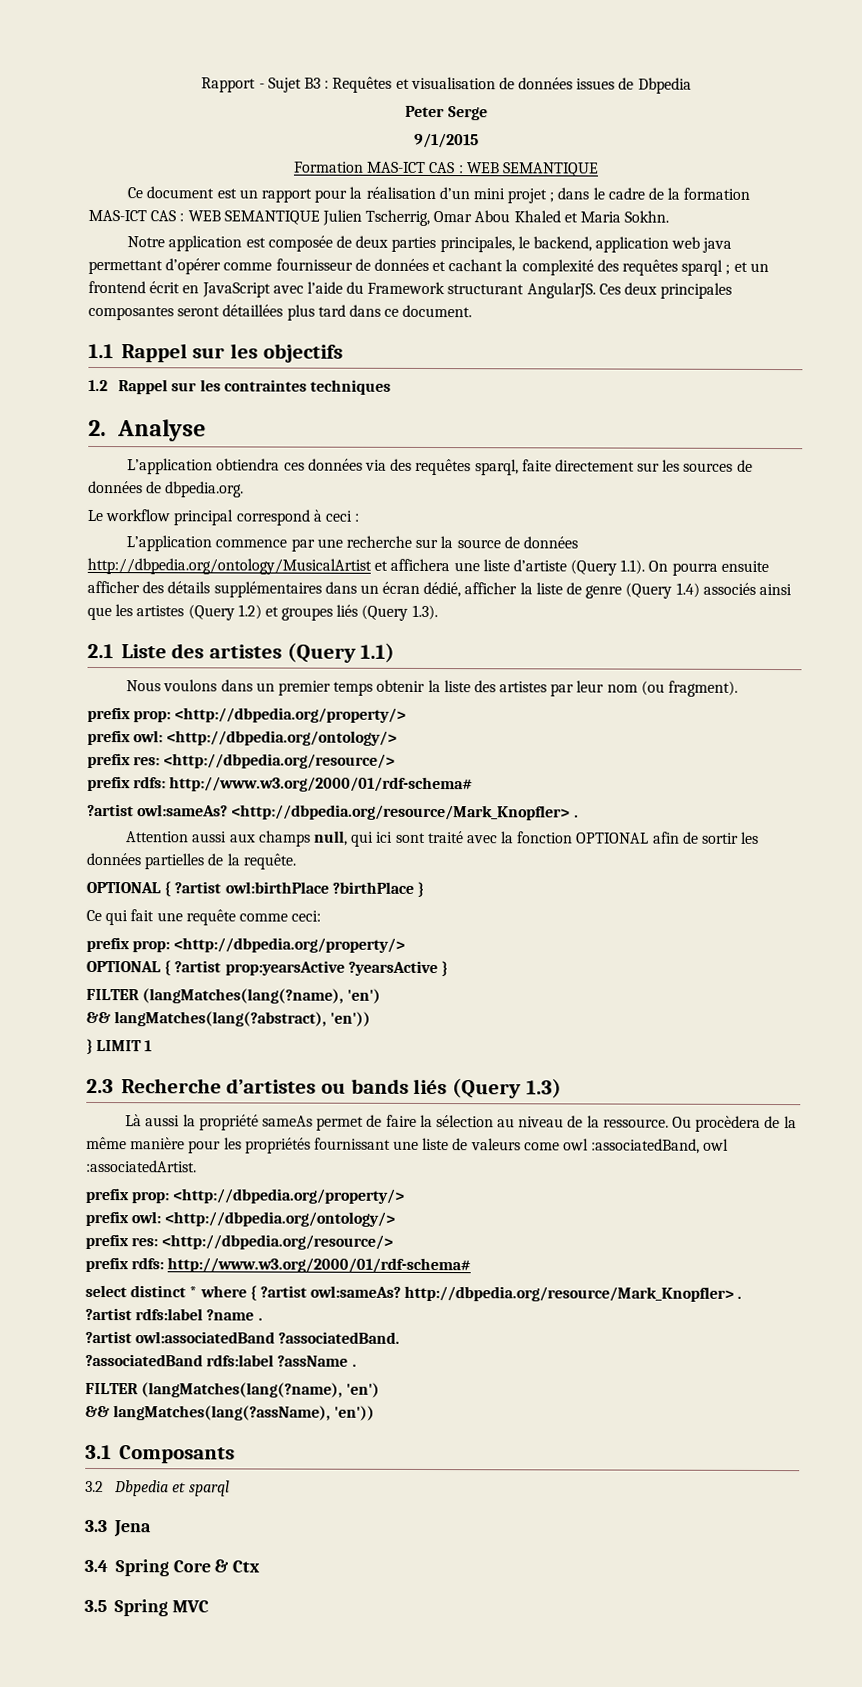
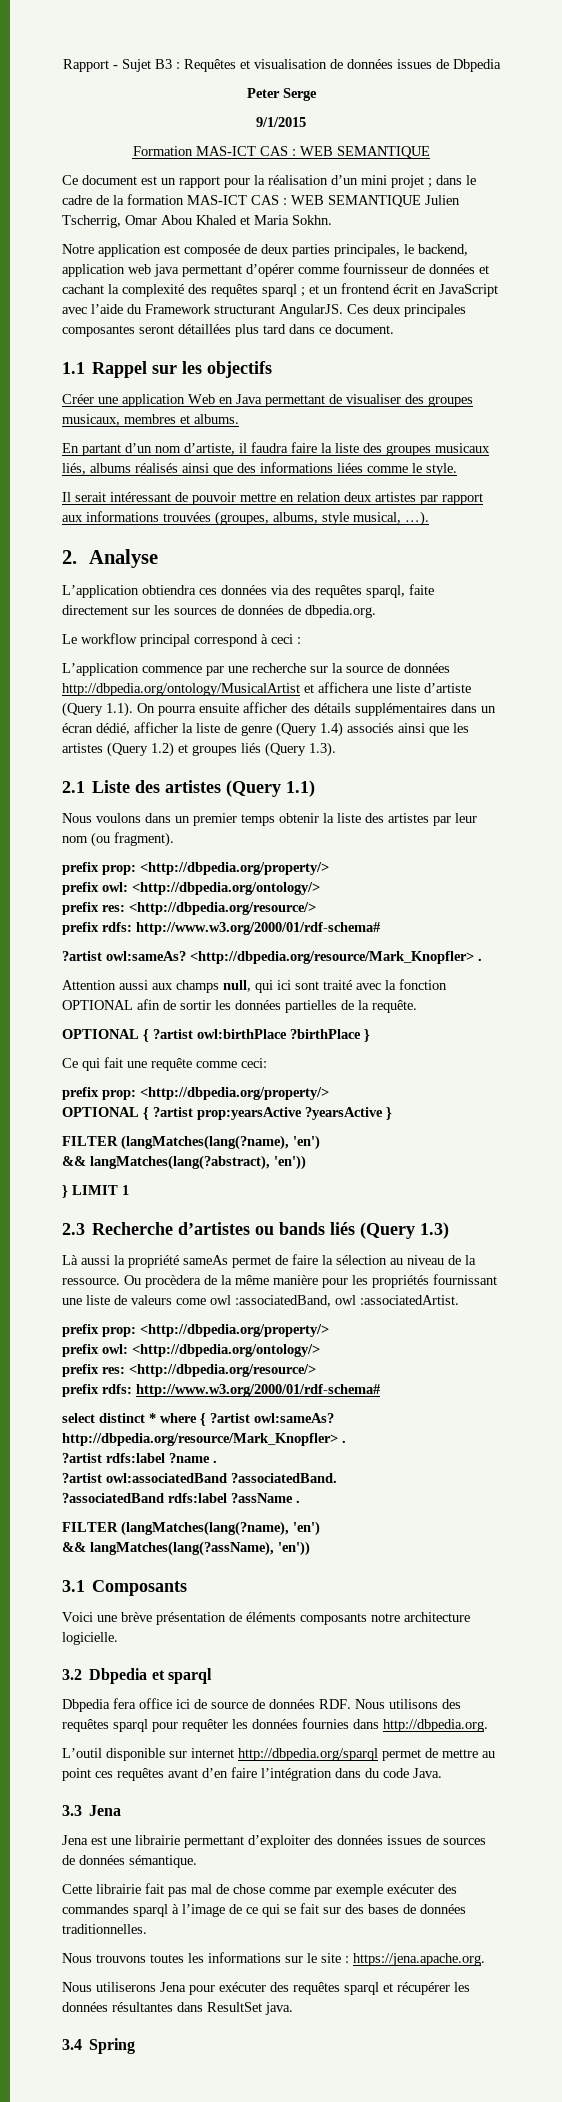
[88,379,391,395] 1.2 Rappel sur les contraintes techniques -> [62,394,473,407] [62,414,239,426] [62,442,490,456] [62,462,457,476] [62,492,483,505] [62,511,429,526] Créer une application Web en Java permettant de visualiser des groupes musicaux, membres et albums. // En partant d’un nom d’artiste, il faudra faire la liste des groupes musicaux liés, albums réalisés ainsi que des informations liées comme le style. // Il serait intéressant de pouvoir mettre en relation deux artistes par rapport aux informations trouvées (groupes, albums, style musical, …).
[85,1480,230,1497] [84,1519,152,1538] [84,1559,261,1577] [84,1599,209,1617] 3.2 Dbpedia et sparql // 3.3 Jena // 3.4 Spring Core & Ctx // 3.5 Spring MVC -> [62,1612,470,1625] [62,1632,118,1645] [62,1668,212,1684] [62,1698,461,1712] [62,1718,488,1732] [62,1748,495,1761] [62,1767,442,1781] [62,1805,122,1816] [62,1835,486,1848] [62,1855,197,1868] [62,1883,457,1897] [62,1903,466,1917] [62,1924,147,1934] [62,1952,485,1966] [62,1982,470,1995] [62,2002,293,2015] [62,2038,136,2054] Voici une brève présentation de éléments composants notre architecture logicielle. // 3.2 Dbpedia et sparql // Dbpedia fera office ici de source de données RDF. Nous utilisons des requêtes sparql pour requêter les données fournies dans http://dbpedia.org. // L’outil disponible sur internet http://dbpedia.org/sparql permet de mettre au point ces requêtes avant d’en faire l’intégration dans du code Java. // 3.3 Jena // Jena est une librairie permettant d’exploiter des données issues de sources de données sémantique. // Cette librairie fait pas mal de chose comme par exemple exécuter des commandes sparql à l’image de ce qui se fait sur des bases de données traditionnelles. // Nous trouvons toutes les informations sur le site : https://jena.apache.org. // Nous utiliserons Jena pour exécuter des requêtes sparql et récupérer les données résultantes dans ResultSet java. // 3.4 Spring

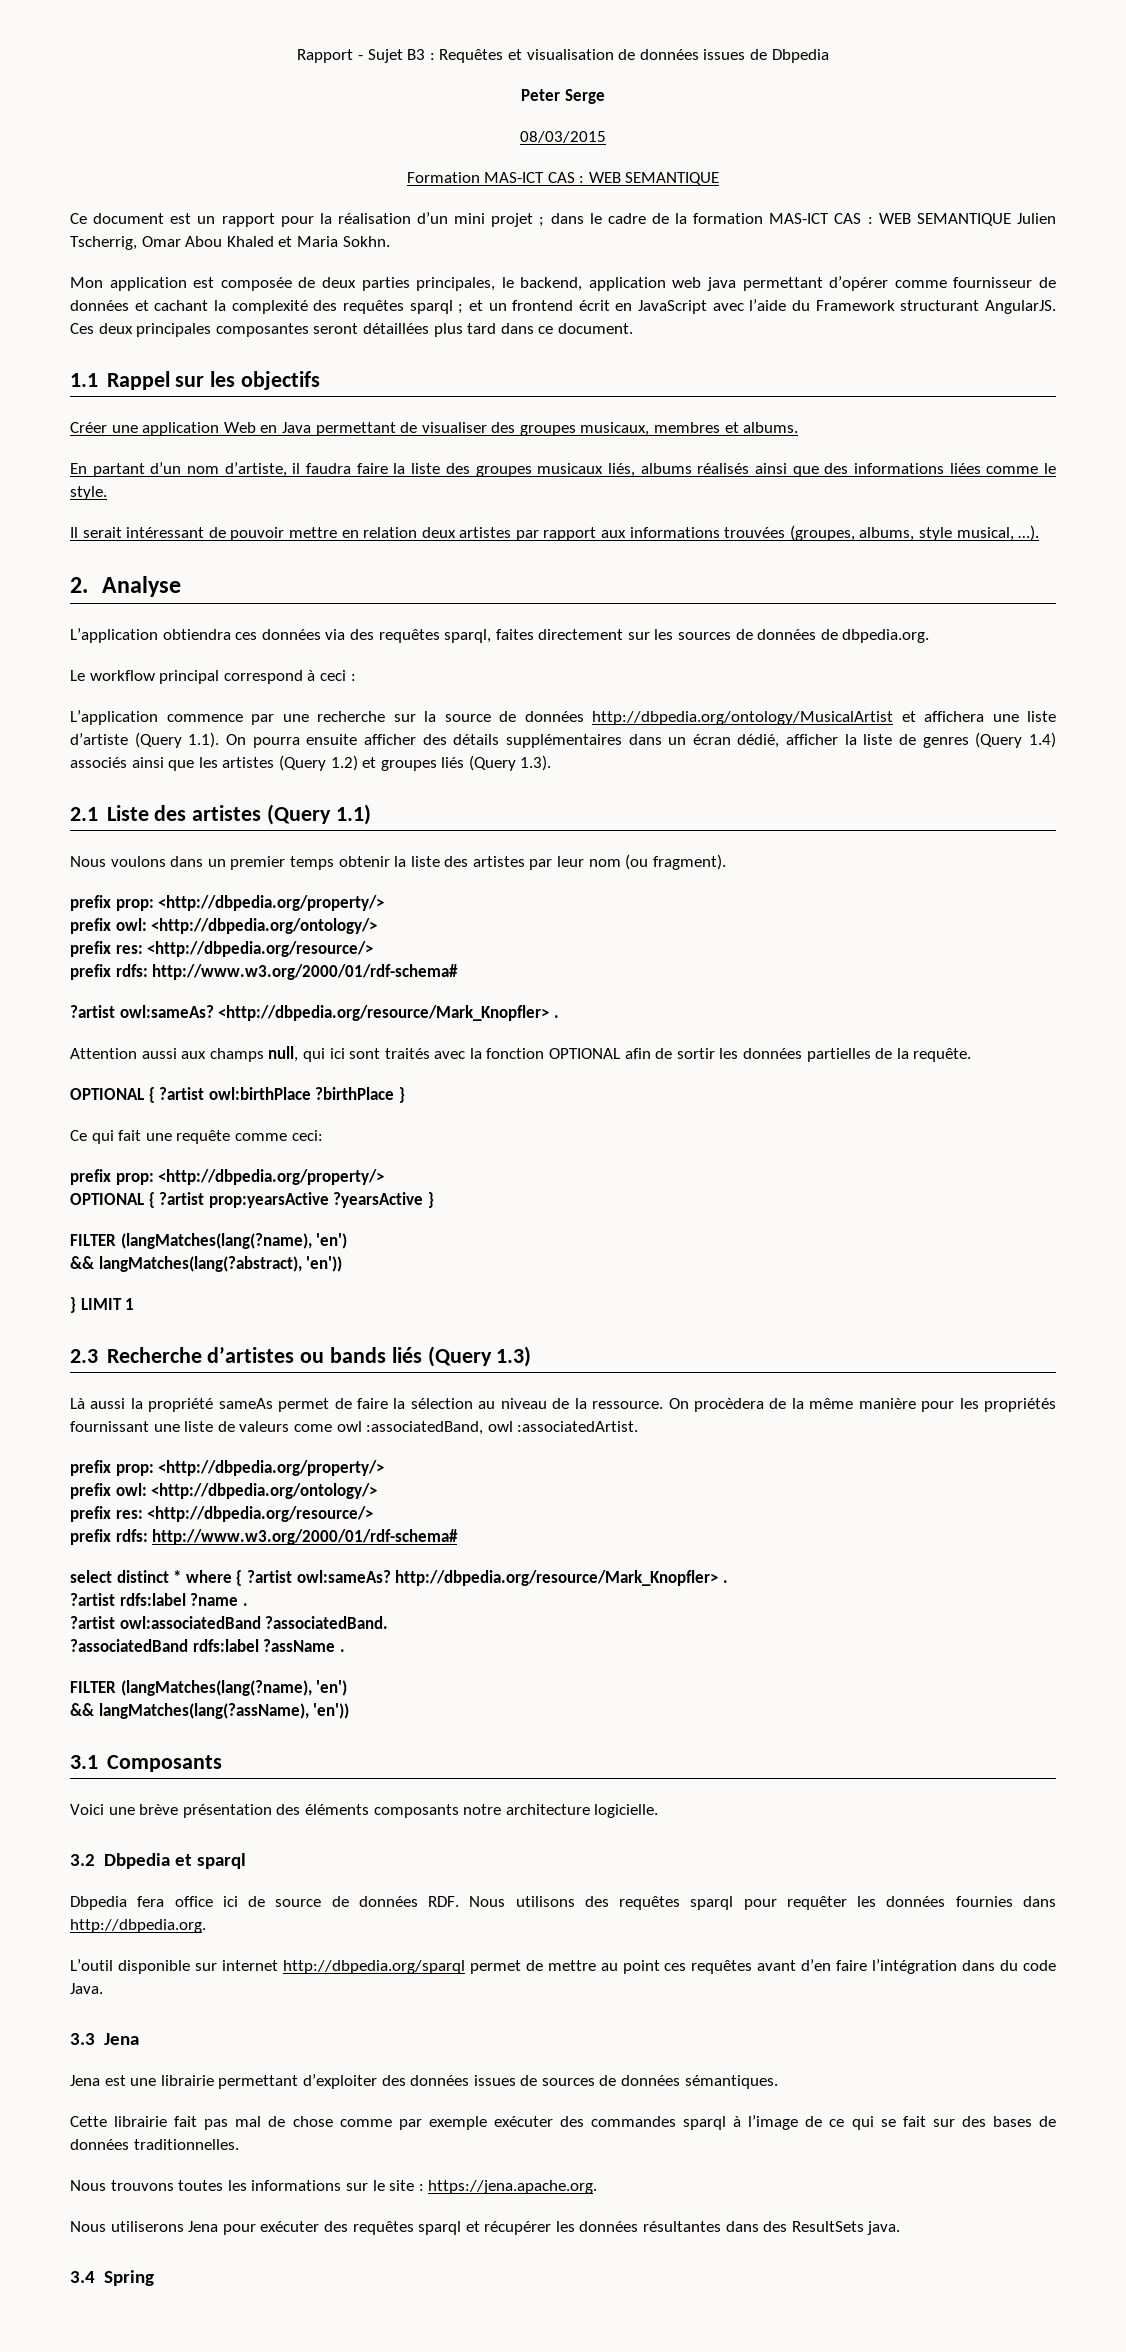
[256,117,306,127] 9/1/2015 -> [520,131,606,143] 08/03/2015
[62,244,94,254] Notre -> [70,277,103,288] Mon
[409,584,434,595] faite -> [495,629,534,640] faites
[241,725,272,736] genre -> [922,737,969,748] genres
[323,980,352,990] traité -> [384,1048,430,1059] traités
[124,1275,141,1285] Ou -> [668,1398,689,1409] On
[229,1612,242,1622] de -> [276,1804,301,1815] des
[129,1855,197,1868] sémantique. -> [684,2075,778,2089] sémantiques.
[207,2002,262,2012] ResultSet -> [763,2221,864,2232] des ResultSets

